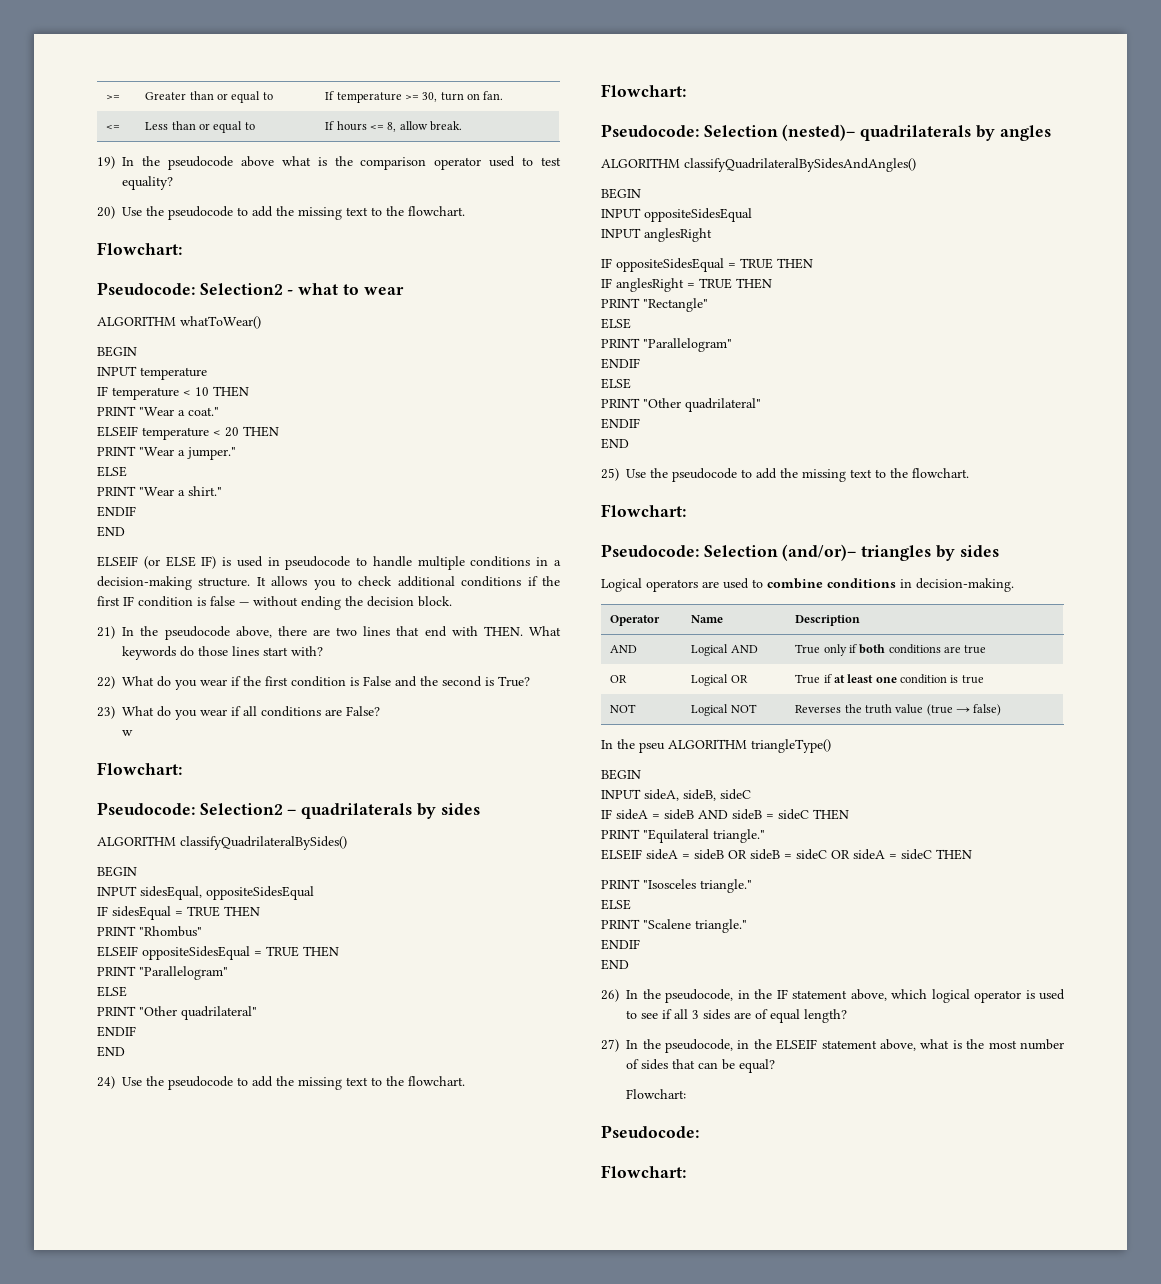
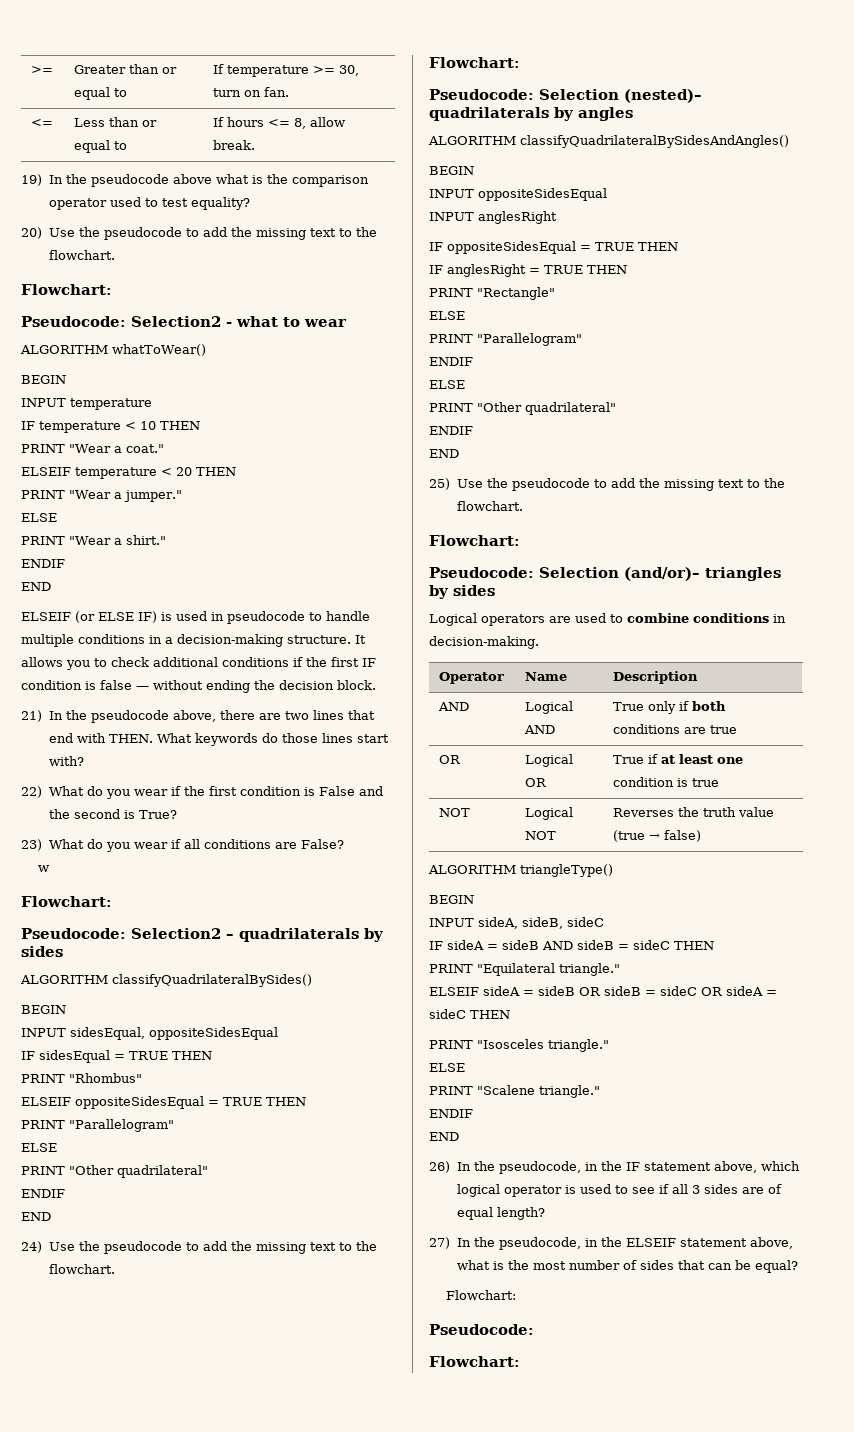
[601,739,665,753] In the pseu -> (702, 836) none

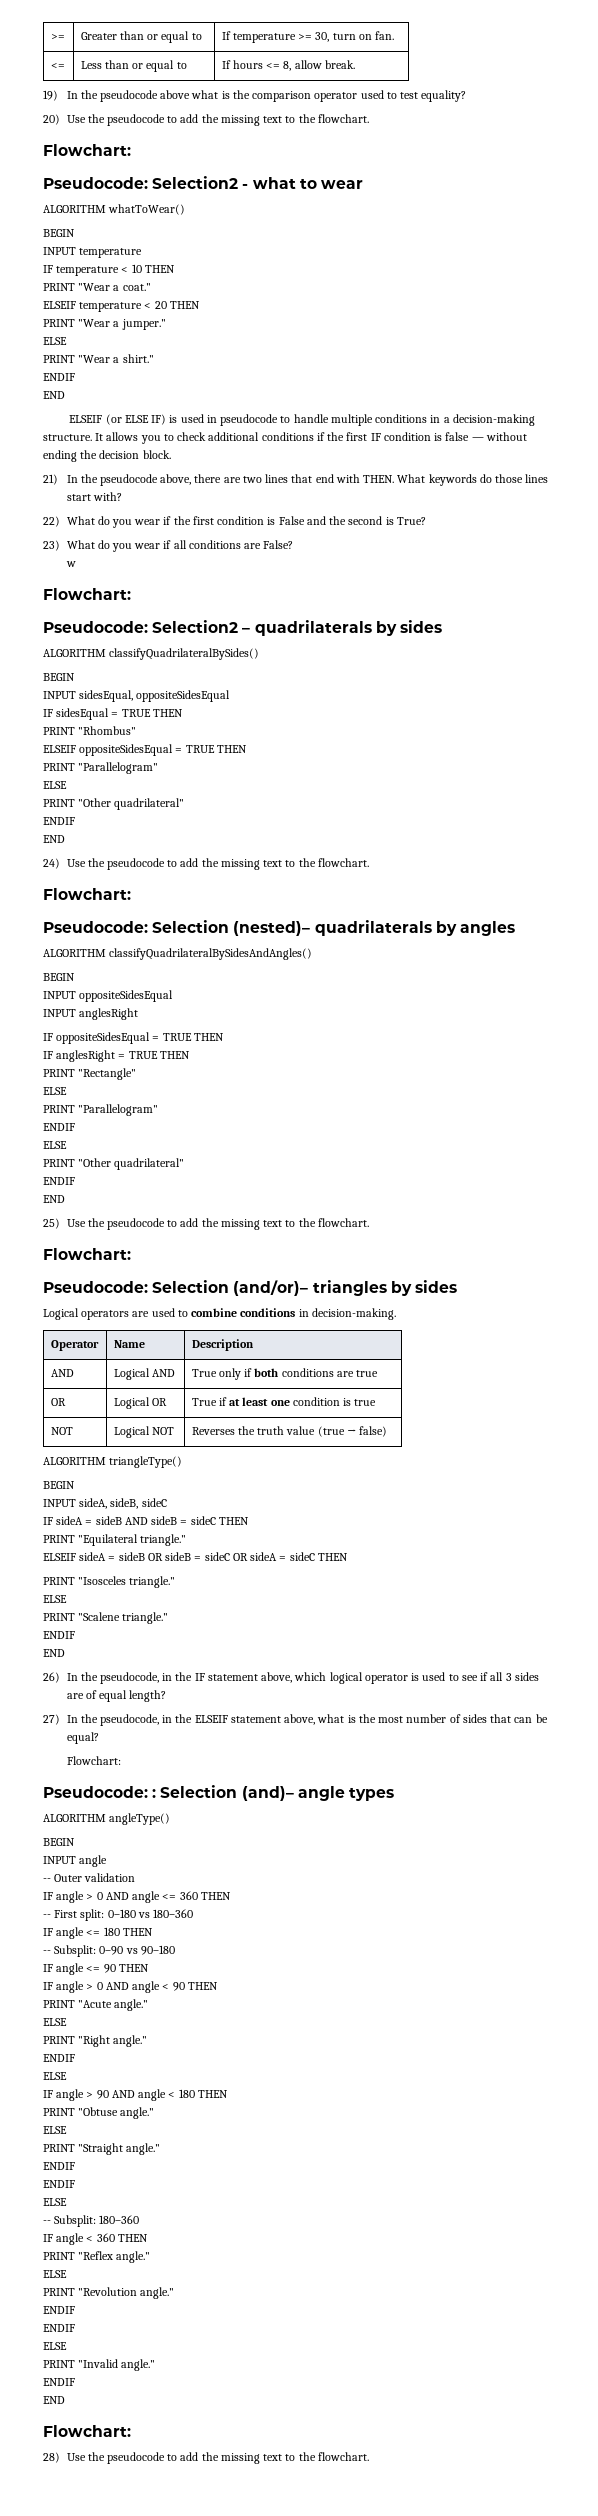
[429,1356,520,1367] // Flowchart: -> [152,1785,394,1801] [43,1813,171,1825] [43,1838,75,1846] [43,1855,108,1867] [43,1873,136,1882] [43,1891,231,1903] [43,1909,194,1921] [43,1927,153,1939] [43,1945,175,1957] [43,1963,149,1975] [43,1981,218,1993] [43,1999,149,2011] [43,2018,67,2026] [43,2035,148,2047] [43,2054,75,2062] [43,2072,67,2080] [43,2089,228,2101] [43,2107,155,2119] [43,2126,67,2134] [43,2143,161,2155] [43,2162,75,2170] [43,2180,75,2188] [43,2198,67,2206] [43,2215,140,2227] [43,2233,148,2245] [43,2251,151,2263] [43,2270,67,2278] [43,2287,175,2299] [43,2306,75,2314] [43,2324,75,2332] [43,2342,67,2350] [43,2359,156,2371] [43,2378,75,2386] [43,2396,65,2404] [43,2425,131,2437] [43,2452,369,2464] : Selection (and)– angle types // ALGORITHM angleType() // BEGIN // INPUT angle // -- Outer validation // IF angle > 0 AND angle <= 360 THEN // -- First split: 0–180 vs 180–360 // IF angle <= 180 THEN // -- Subsplit: 0–90 vs 90–180 // IF angle <= 90 THEN // IF angle > 0 AND angle < 90 THEN // PRINT "Acute angle." // ELSE // PRINT "Right angle." // ENDIF // ELSE // IF angle > 90 AND angle < 180 THEN // PRINT "Obtuse angle." // ELSE // PRINT "Straight angle." // ENDIF // ENDIF // ELSE // -- Subsplit: 180–360 // IF angle < 360 THEN // PRINT "Reflex angle." // ELSE // PRINT "Revolution angle." // ENDIF // ENDIF // ELSE // PRINT "Invalid angle." // ENDIF // END // Flowchart: // 28) Use the pseudocode to add the missing text to the flowchart.

